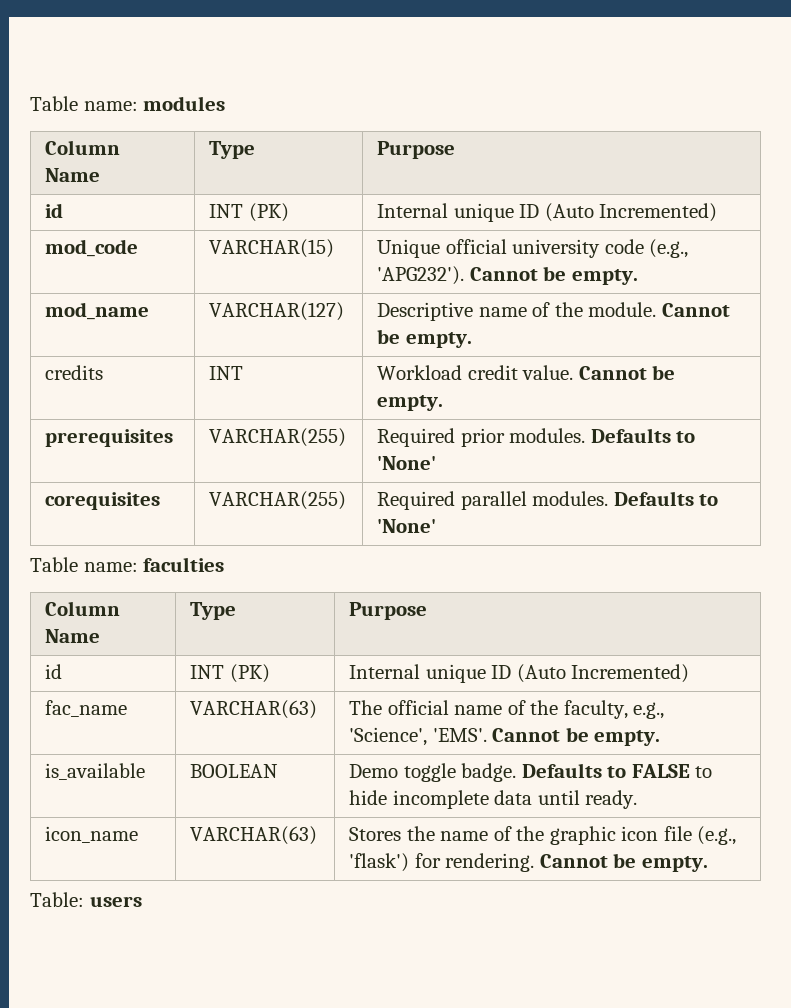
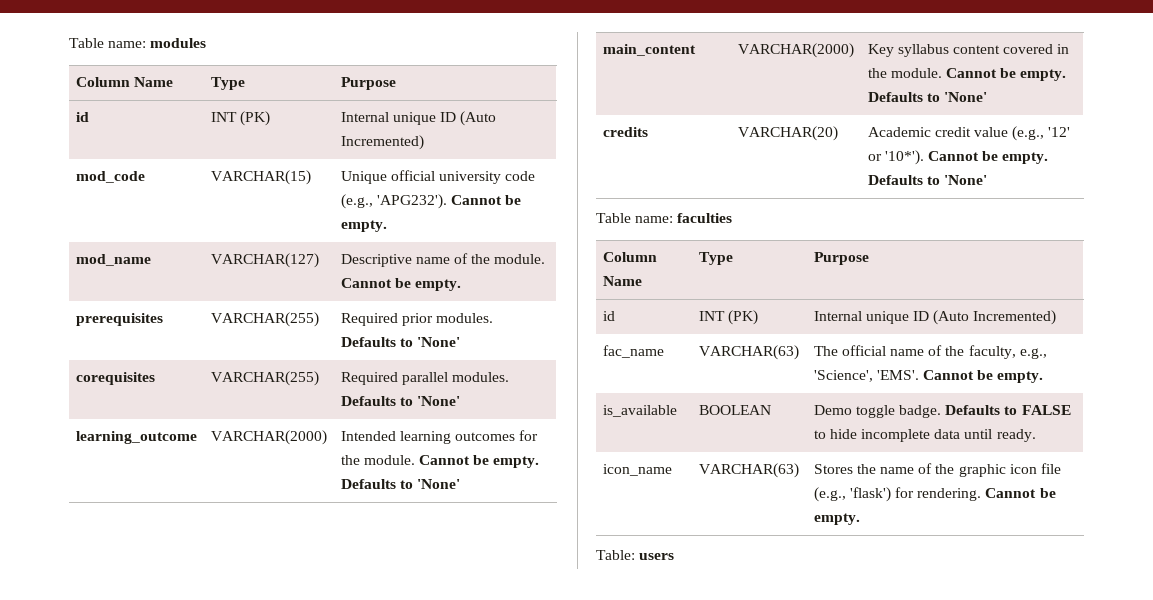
[45,365,104,380] [209,366,244,380] [377,365,676,380] [377,395,444,411] // credits | INT | Workload credit value. Cannot be empty. -> (462, 285) none
(437, 526) none -> [75,431,197,444] [210,430,327,445] [340,430,539,444] [340,455,540,468] [340,479,461,489] [602,44,696,56] [737,43,854,58] [867,44,1070,57] [867,68,1067,81] [867,92,988,102] [602,127,648,137] [737,126,838,141] [867,126,1071,141] [867,150,1049,165] [867,175,988,185] // learning_outcome | VARCHAR(2000) | Intended learning outcomes for the module. Cannot be empty. Defaults to 'None' // main_content | VARCHAR(2000) | Key syllabus content covered in the module. Cannot be empty. Defaults to 'None' // credits | VARCHAR(20) | Academic credit value (e.g., '12' or '10*'). Cannot be empty. Defaults to 'None'

